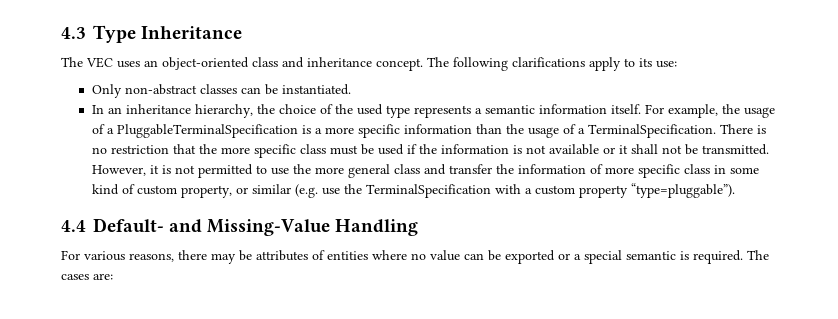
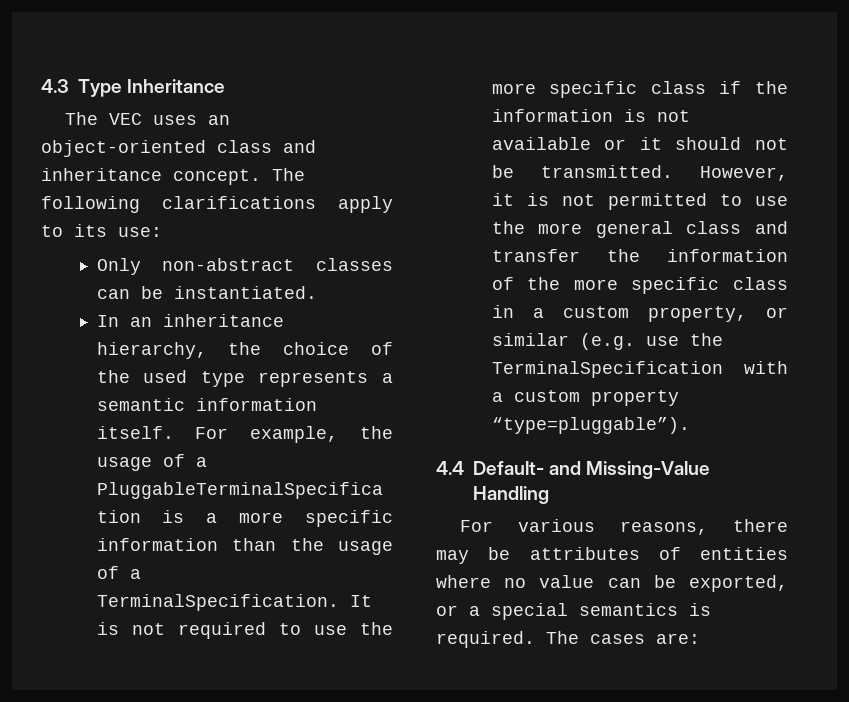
[719,124,766,134] [91,144,404,158] There is no restriction that the more specific class must be used -> [349,595,372,607] [96,622,393,639] [491,81,706,98] It is not required to use the more specific class
[630,144,658,154] shall -> [675,137,742,150] should
(603, 169) none -> [527,277,561,290] the
[729,167,759,174] [91,184,135,195] some kind of -> [532,308,544,318] a
[505,250,555,264] exported -> [689,575,788,592] exported,
[626,251,676,260] semantic -> [579,603,678,616] semantics

